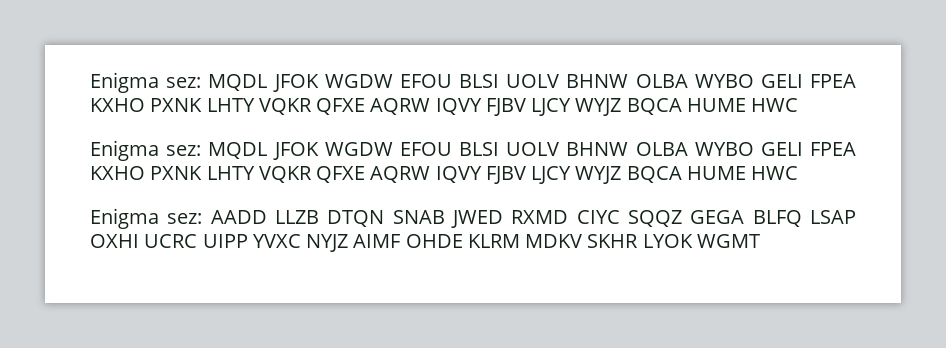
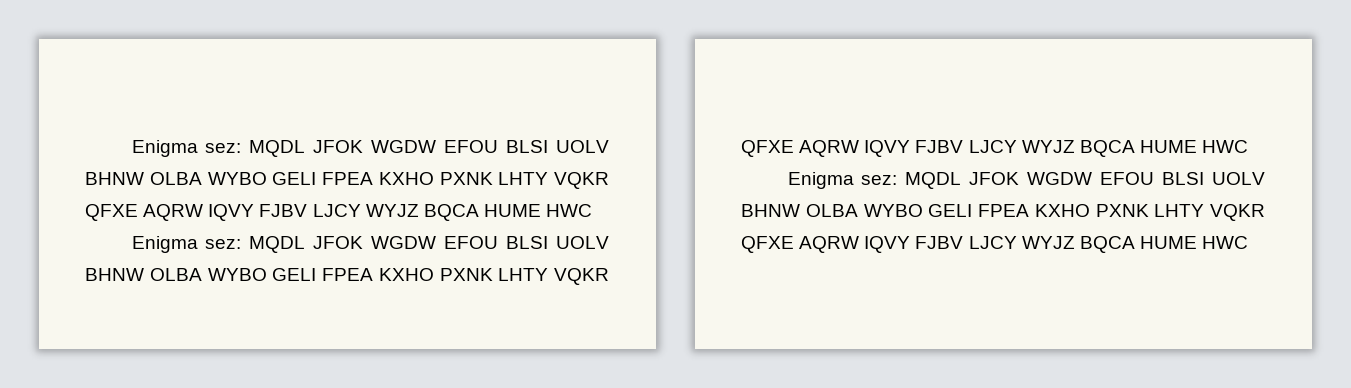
[210,210,856,228] [90,234,760,252] AADD LLZB DTQN SNAB JWED RXMD CIYC SQQZ GEGA BLFQ LSAP OXHI UCRC UIPP YVXC NYJZ AIMF OHDE KLRM MDKV SKHR LYOK WGMT -> [905,172,1265,189] [741,204,1265,221] [741,236,1249,253] MQDL JFOK WGDW EFOU BLSI UOLV BHNW OLBA WYBO GELI FPEA KXHO PXNK LHTY VQKR QFXE AQRW IQVY FJBV LJCY WYJZ BQCA HUME HWC

